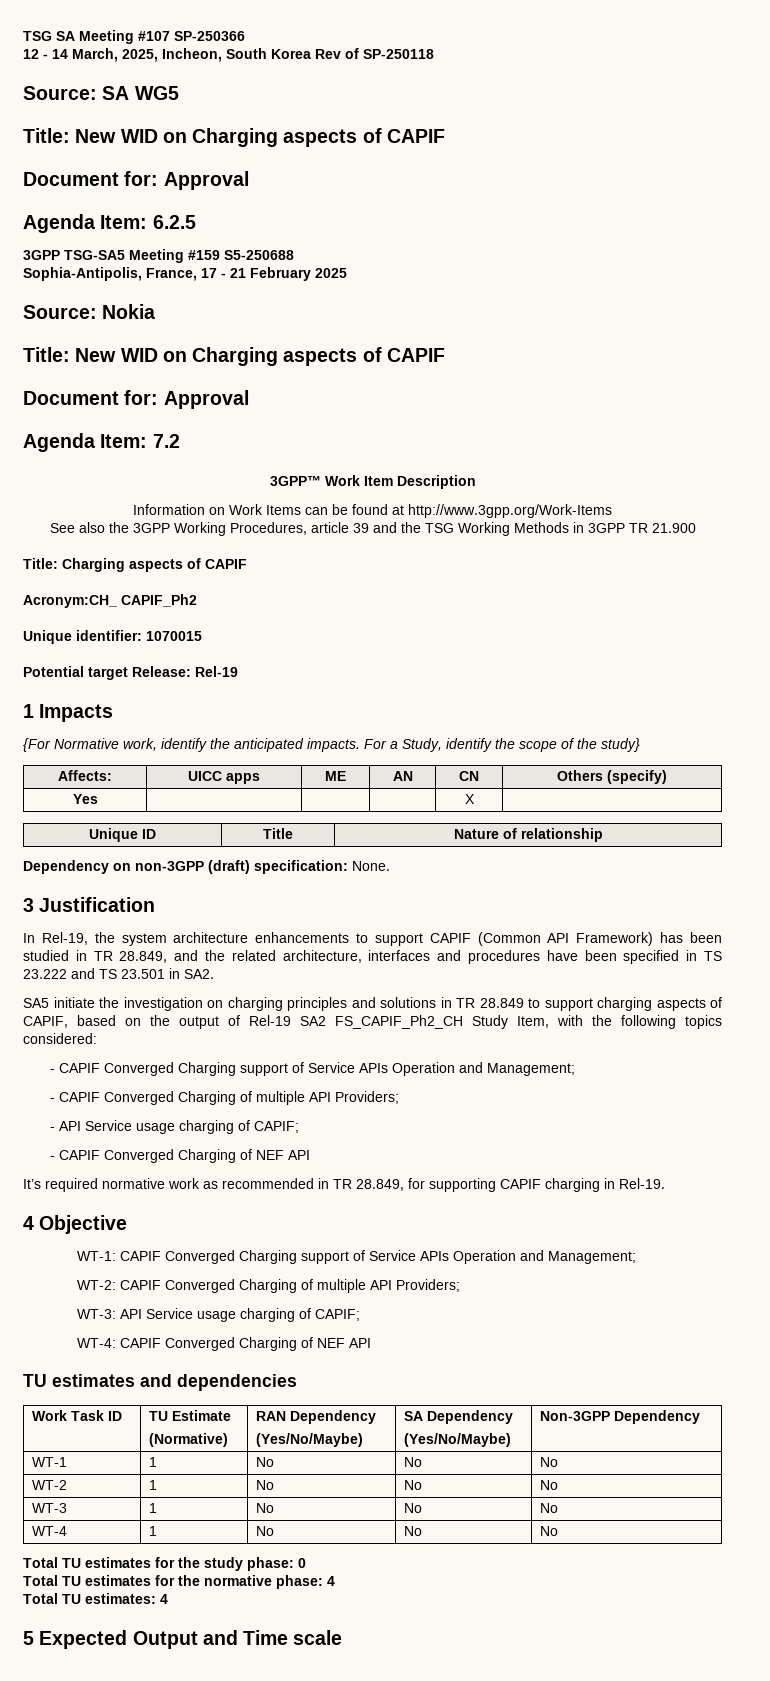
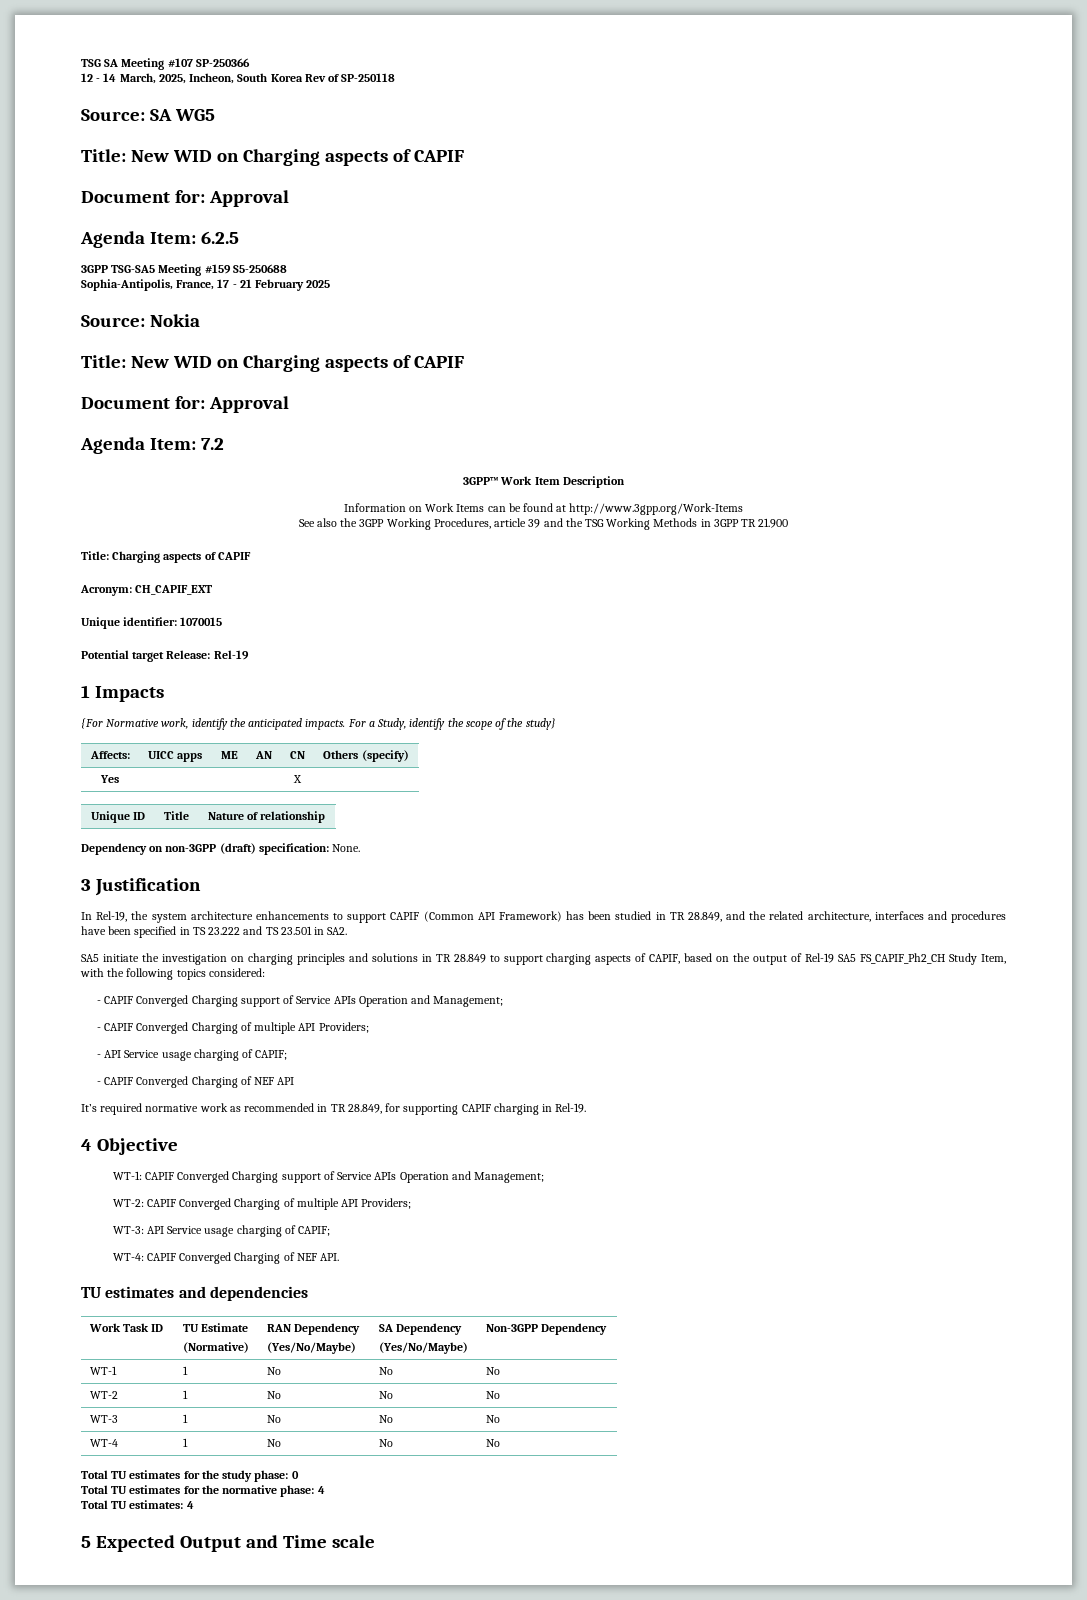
[23,594,197,608] Acronym:CH_ CAPIF_Ph2 -> [80,585,213,596] Acronym: CH_CAPIF_EXT
[300,1016,326,1026] SA2 -> [838,954,857,962] SA5
[348,1338,371,1348] API -> [320,1253,340,1261] API.

